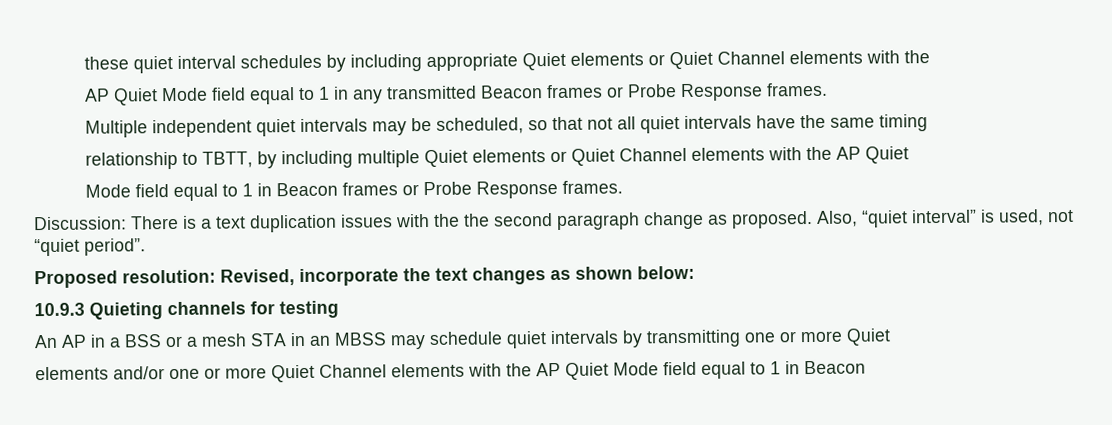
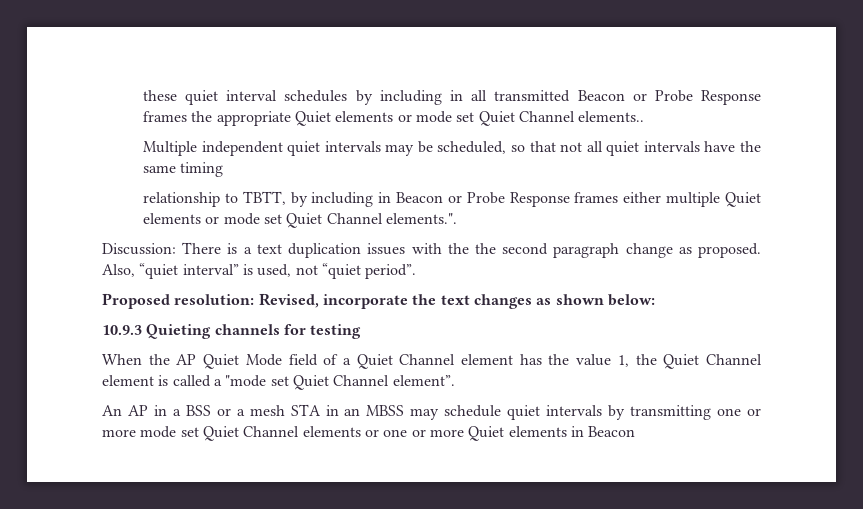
[425,50,930,72] [84,82,828,106] appropriate Quiet elements or Quiet Channel elements with the // AP Quiet Mode field equal to 1 in any transmitted Beacon frames or Probe Response frames. -> [449,90,761,105] [142,111,645,126] in all transmitted Beacon or Probe Response frames the appropriate Quiet elements or mode set Quiet Channel elements..
[356,146,909,168] [84,180,623,202] multiple Quiet elements or Quiet Channel elements with the AP Quiet // Mode field equal to 1 in Beacon frames or Probe Response frames. -> [378,192,761,207] [142,213,457,228] in Beacon or Probe Response frames either multiple Quiet elements or mode set Quiet Channel elements.".
(339, 309) none -> [102,354,762,369] [102,375,455,390] // When the AP Quiet Mode field of a Quiet Channel element has the value 1, the Quiet Channel element is called a "mode set Quiet Channel element”.
[846,328,891,346] [35,361,781,383] Quiet // elements and/or one or more Quiet Channel elements with the AP Quiet Mode field equal to 1 -> [140,426,567,441] mode set Quiet Channel elements or one or more Quiet elements

